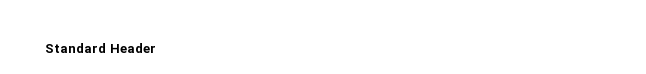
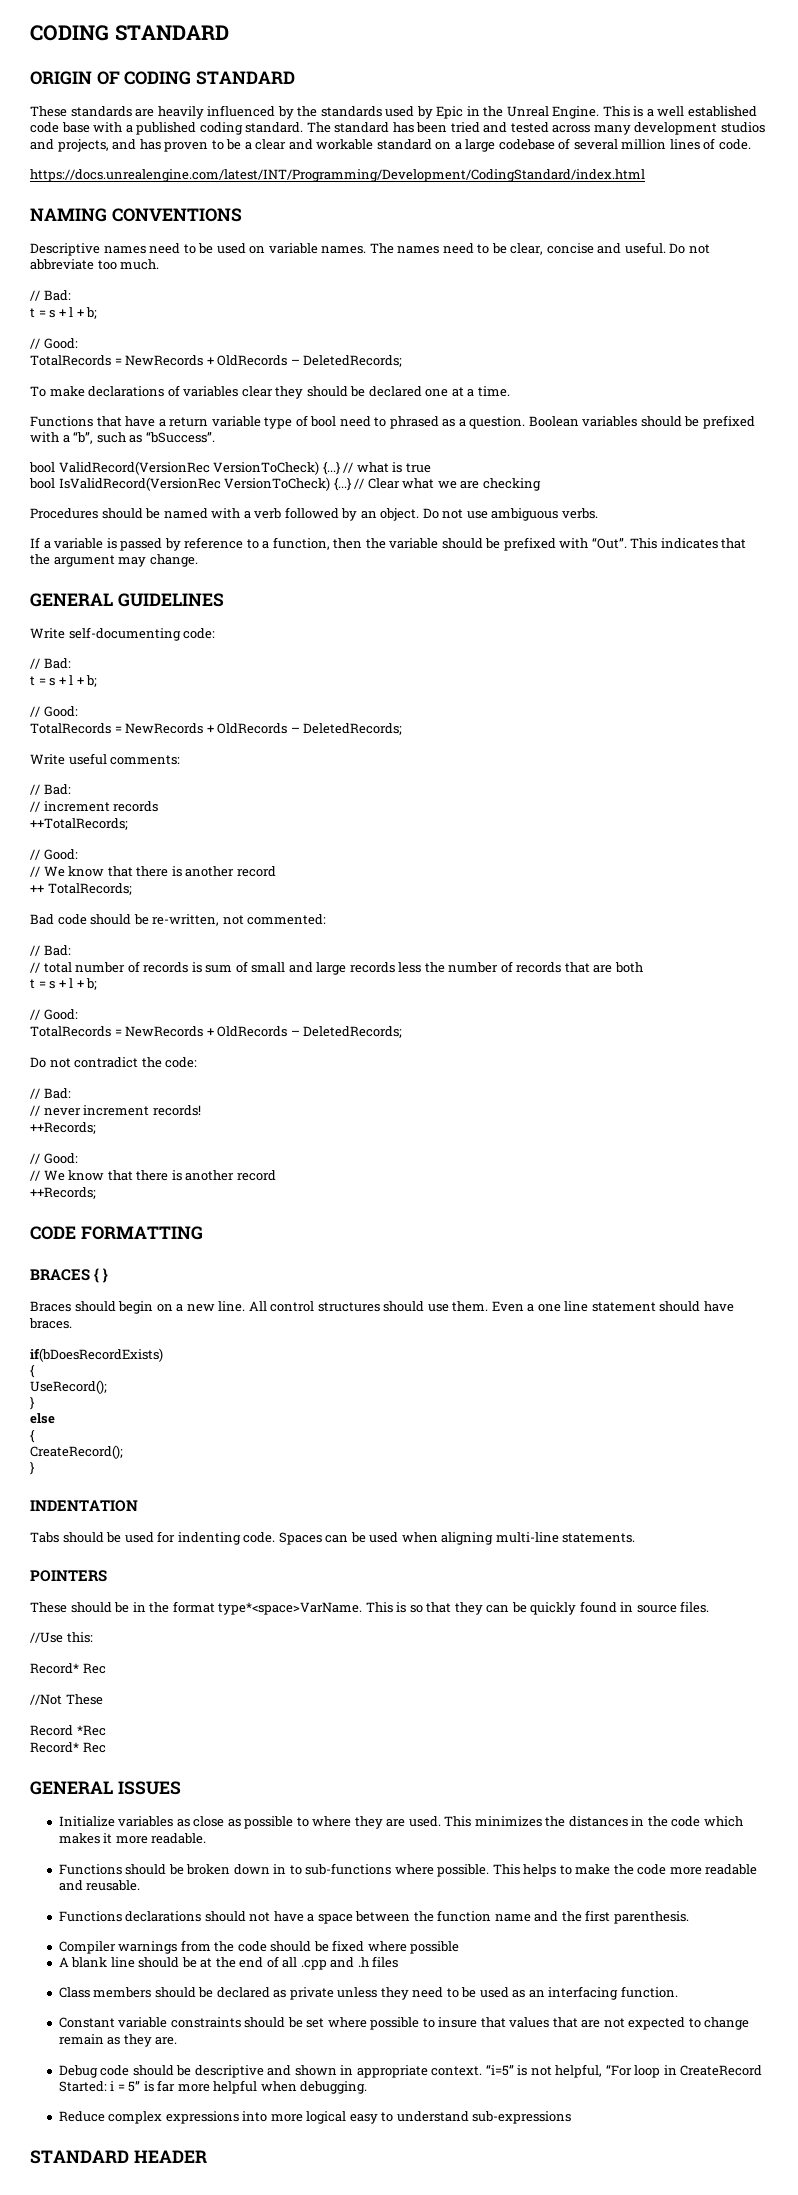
[45,43,156,53] Standard Header -> [30,25,229,41] [30,71,296,85] [30,105,757,119] [30,122,765,135] [30,138,751,152] [30,169,645,182] [30,208,242,222] [30,242,710,256] [30,259,160,270] [30,290,71,301] [30,307,98,319] [30,338,78,349] [30,355,403,367] [30,385,510,399] [30,415,755,429] [30,431,215,444] [29,461,431,475] [29,477,541,491] [30,507,598,521] [30,537,747,551] [30,554,198,567] [30,593,224,607] [30,627,216,641] [30,658,71,669] [30,675,98,687] [30,706,78,717] [30,723,403,735] [30,753,181,765] [30,784,71,795] [30,801,159,812] [30,818,128,830] [30,849,78,860] [30,866,276,877] [30,883,132,895] [30,914,327,926] [30,945,71,956] [30,961,643,975] [30,978,98,990] [30,1009,78,1020] [30,1026,403,1038] [30,1057,198,1068] [30,1088,71,1099] [30,1105,201,1116] [30,1122,96,1134] [30,1153,78,1164] [30,1170,276,1181] [30,1187,96,1199] [30,1226,203,1240] [30,1268,109,1283] [30,1301,734,1314] [29,1318,72,1329] [30,1348,163,1362] [30,1364,35,1378] [30,1380,107,1394] [30,1396,35,1410] [30,1413,55,1424] [30,1429,35,1443] [30,1445,123,1459] [30,1461,35,1475] [30,1500,138,1512] [30,1531,636,1545] [30,1570,107,1582] [30,1601,710,1615] [30,1632,93,1643] [30,1663,106,1674] [30,1694,103,1705] [30,1725,106,1736] [30,1742,106,1753] [30,1781,181,1795] [58,1816,743,1829] [58,1833,207,1844] [58,1863,758,1877] [58,1880,141,1891] [58,1910,689,1924] [58,1940,460,1954] [58,1956,399,1970] [58,1986,678,2000] [58,2017,750,2030] [58,2034,178,2047] [58,2064,763,2078] [58,2080,368,2094] [58,2111,572,2124] [30,2150,207,2164] CODING STANDARD // ORIGIN OF CODING STANDARD // These standards are heavily influenced by the standards used by Epic in the Unreal Engine. This is a well established code base with a published coding standard. The standard has been tried and tested across many development studios and projects, and has proven to be a clear and workable standard on a large codebase of several million lines of code. // https://docs.unrealengine.com/latest/INT/Programming/Development/CodingStandard/index.html // NAMING CONVENTIONS // Descriptive names need to be used on variable names. The names need to be clear, concise and useful. Do not abbreviate too much. // // Bad: // t = s + l + b; // // Good: // TotalRecords = NewRecords + OldRecords – DeletedRecords; // To make declarations of variables clear they should be declared one at a time. // Functions that have a return variable type of bool need to phrased as a question. Boolean variables should be prefixed with a “b”, such as “bSuccess”. // bool ValidRecord(VersionRec VersionToCheck) {...} // what is true // bool IsValidRecord(VersionRec VersionToCheck) {...} // Clear what we are checking // Procedures should be named with a verb followed by an object. Do not use ambiguous verbs. // If a variable is passed by reference to a function, then the variable should be prefixed with “Out”. This indicates that the argument may change. // GENERAL GUIDELINES // Write self-documenting code: // // Bad: // t = s + l + b; // // Good: // TotalRecords = NewRecords + OldRecords – DeletedRecords; // Write useful comments: // // Bad: // // increment records // ++TotalRecords; // // Good: // // We know that there is another record // ++ TotalRecords; // Bad code should be re-written, not commented: // // Bad: // // total number of records is sum of small and large records less the number of records that are both // t = s + l + b; // // Good: // TotalRecords = NewRecords + OldRecords – DeletedRecords; // Do not contradict the code: // // Bad: // // never increment records! // ++Records; // // Good: // // We know that there is another record // ++Records; // CODE FORMATTING // BRACES { } // Braces should begin on a new line. All control structures should use them. Even a one line statement should have braces. // if(bDoesRecordExists) // { // UseRecord(); // } // else // { // CreateRecord(); // } // INDENTATION // Tabs should be used for indenting code. Spaces can be used when aligning multi-line statements. // POINTERS // These should be in the format type*<space>VarName. This is so that they can be quickly found in source files. // //Use this: // Record* Rec // //Not These // Record *Rec // Record* Rec // GENERAL ISSUES // Initialize variables as close as possible to where they are used. This minimizes the distances in the code which makes it more readable. // Functions should be broken down in to sub-functions where possible. This helps to make the code more readable and reusable. // Functions declarations should not have a space between the function name and the first parenthesis. // Compiler warnings from the code should be fixed where possible // A blank line should be at the end of all .cpp and .h files // Class members should be declared as private unless they need to be used as an interfacing function. // Constant variable constraints should be set where possible to insure that values that are not expected to change remain as they are. // Debug code should be descriptive and shown in appropriate context. “i=5” is not helpful, “For loop in CreateRecord Started: i = 5” is far more helpful when debugging. // Reduce complex expressions into more logical easy to understand sub-expressions // STANDARD HEADER

